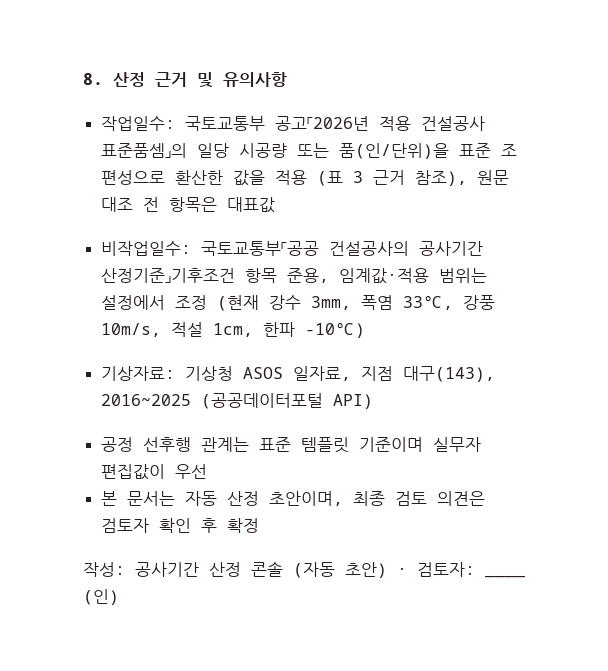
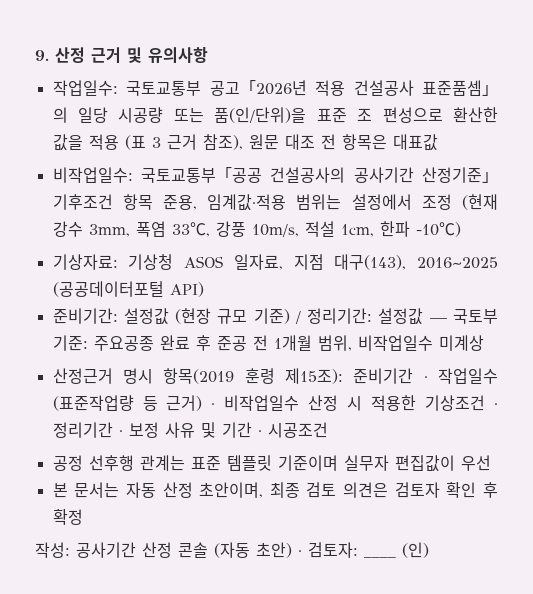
[83,73,103,85] 8. -> [35,50,49,61] 9.
(374, 401) none -> [52,308,498,325] [52,335,484,351] [52,368,498,384] [52,395,499,411] [52,422,328,438] // 준비기간: 설정값 (현장 규모 기준) / 정리기간: 설정값 — 국토부 기준: 주요공종 완료 후 준공 전 1개월 범위, 비작업일수 미계상 // 산정근거 명시 항목(2019 훈령 제15조): 준비기간 · 작업일수 (표준작업량 등 근거) · 비작업일수 산정 시 적용한 기상조건 · 정리기간 · 보정 사유 및 기간 · 시공조건

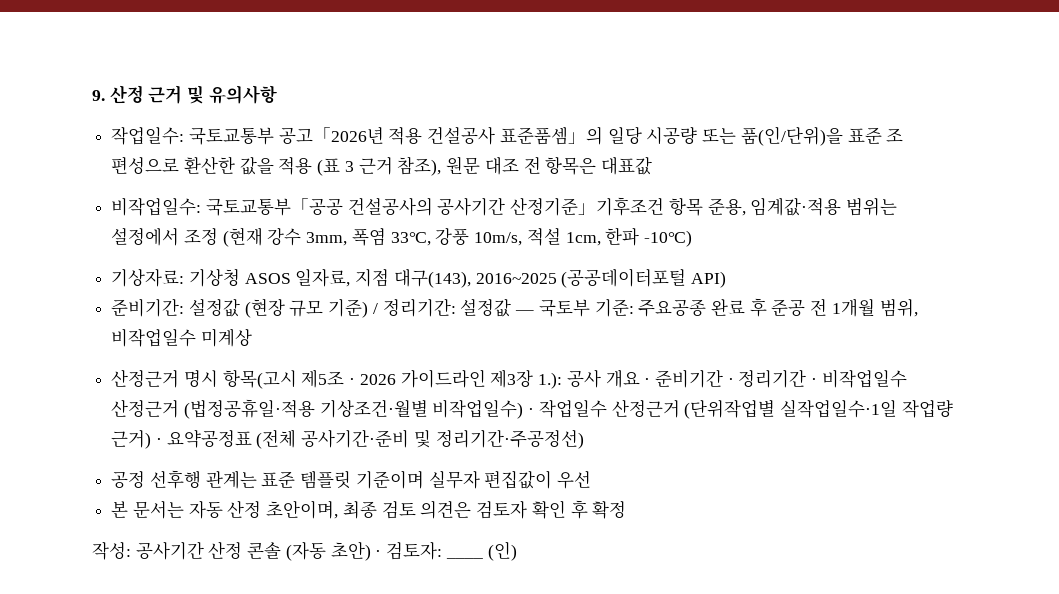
[163,368,498,384] [52,395,499,411] [52,422,328,438] 항목(2019 훈령 제15조): 준비기간 · 작업일수 (표준작업량 등 근거) · 비작업일수 산정 시 적용한 기상조건 · 정리기간 · 보정 사유 및 기간 · 시공조건 -> [222,369,907,389] [111,399,953,419] [111,429,584,449] 항목(고시 제5조 · 2026 가이드라인 제3장 1.): 공사 개요 · 준비기간 · 정리기간 · 비작업일수 산정근거 (법정공휴일·적용 기상조건·월별 비작업일수) · 작업일수 산정근거 (단위작업별 실작업일수·1일 작업량 근거) · 요약공정표 (전체 공사기간·준비 및 정리기간·주공정선)

